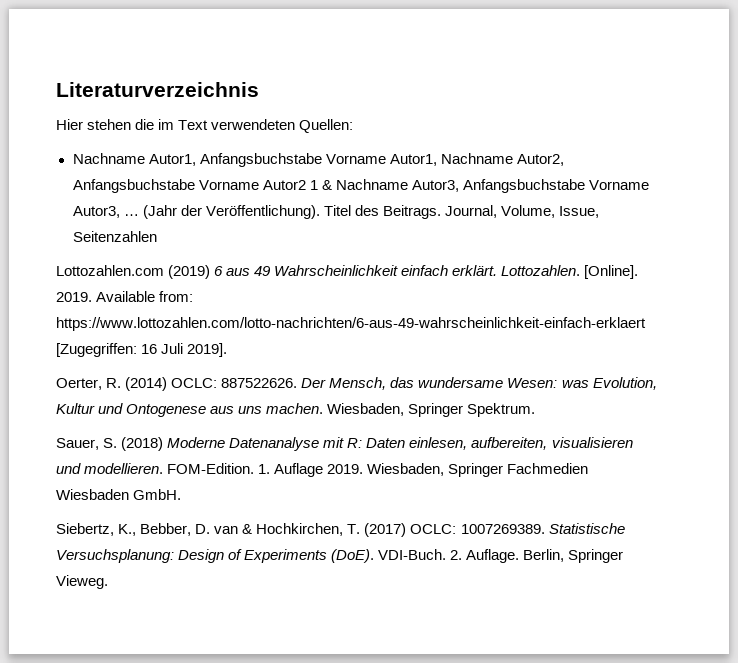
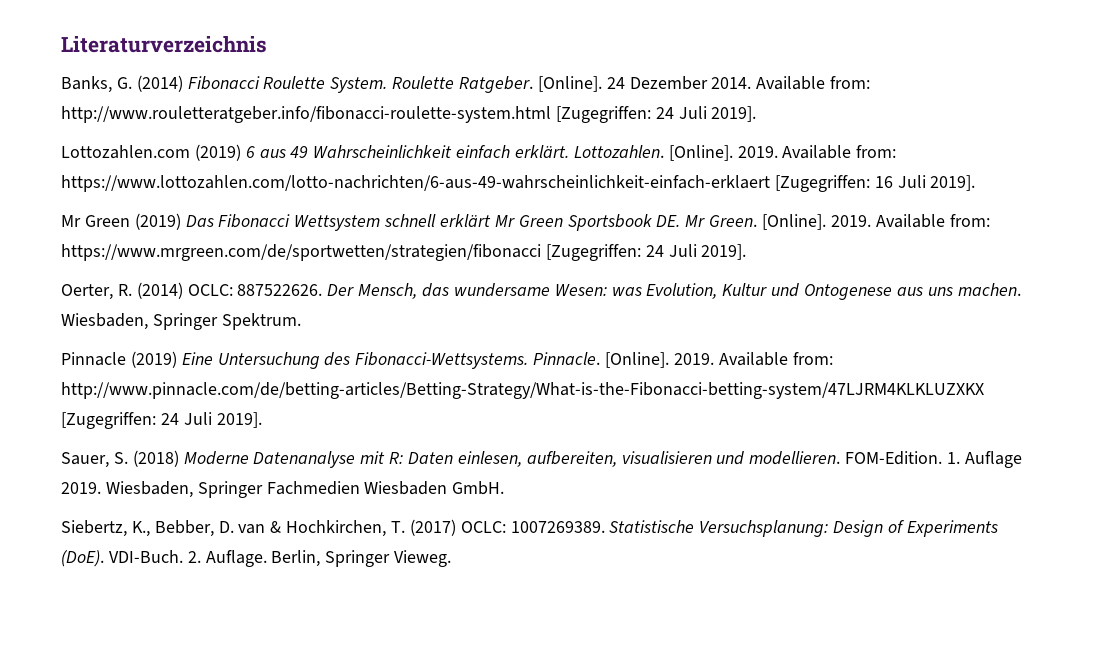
[56,119,354,133] [72,153,564,167] [72,179,649,193] [72,205,599,219] [72,231,157,242] Hier stehen die im Text verwendeten Quellen: // Nachname Autor1, Anfangsbuchstabe Vorname Autor1, Nachname Autor2, Anfangsbuchstabe Vorname Autor2 1 & Nachname Autor3, Anfangsbuchstabe Vorname Autor3, … (Jahr der Veröffentlichung). Titel des Beitrags. Journal, Volume, Issue, Seitenzahlen -> [61,75,871,93] [61,106,757,123] Banks, G. (2014) Fibonacci Roulette System. Roulette Ratgeber. [Online]. 24 Dezember 2014. Available from: http://www.rouletteratgeber.info/fibonacci-roulette-system.html [Zugegriffen: 24 Juli 2019].
(228, 350) none -> [61,213,990,231] [61,244,747,261] // Mr Green (2019) Das Fibonacci Wettsystem schnell erklärt Mr Green Sportsbook DE. Mr Green. [Online]. 2019. Available from: https://www.mrgreen.com/de/sportwetten/strategien/fibonacci [Zugegriffen: 24 Juli 2019].
(536, 410) none -> [61,351,833,369] [61,382,984,399] [61,412,262,429] // Pinnacle (2019) Eine Untersuchung des Fibonacci-Wettsystems. Pinnacle. [Online]. 2019. Available from: http://www.pinnacle.com/de/betting-articles/Betting-Strategy/What-is-the-Fibonacci-betting-system/47LJRM4KLKLUZXKX [Zugegriffen: 24 Juli 2019].

